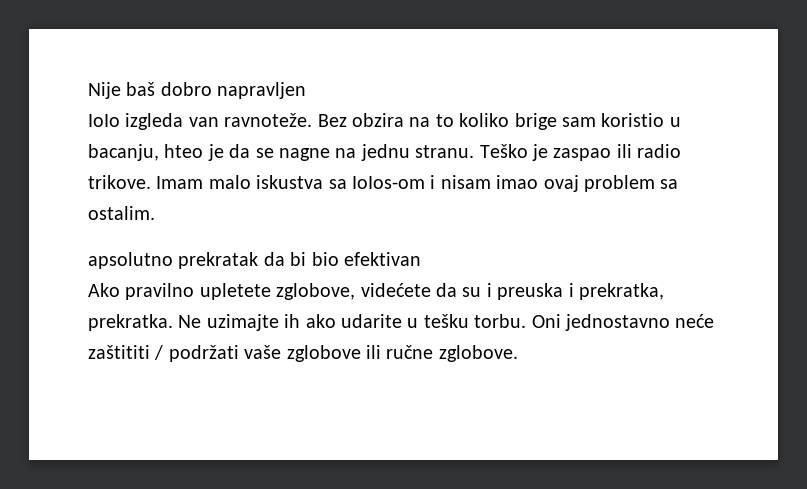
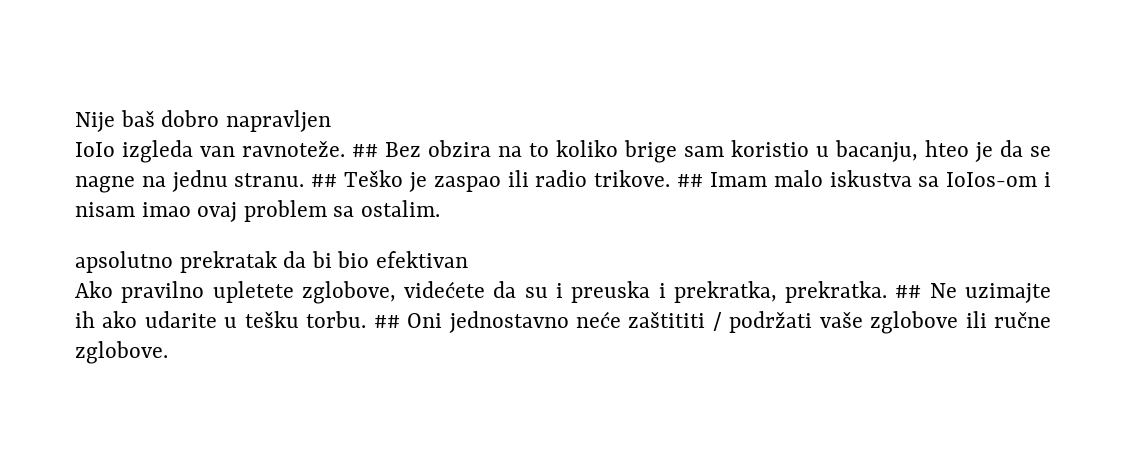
(313, 120) none -> [352,144,378,157] ##
(475, 151) none -> [311,174,338,187] ##
(151, 182) none -> [677,174,704,187] ##
(173, 322) none -> [895,285,922,298] ##
(527, 321) none -> [373,315,400,328] ##

